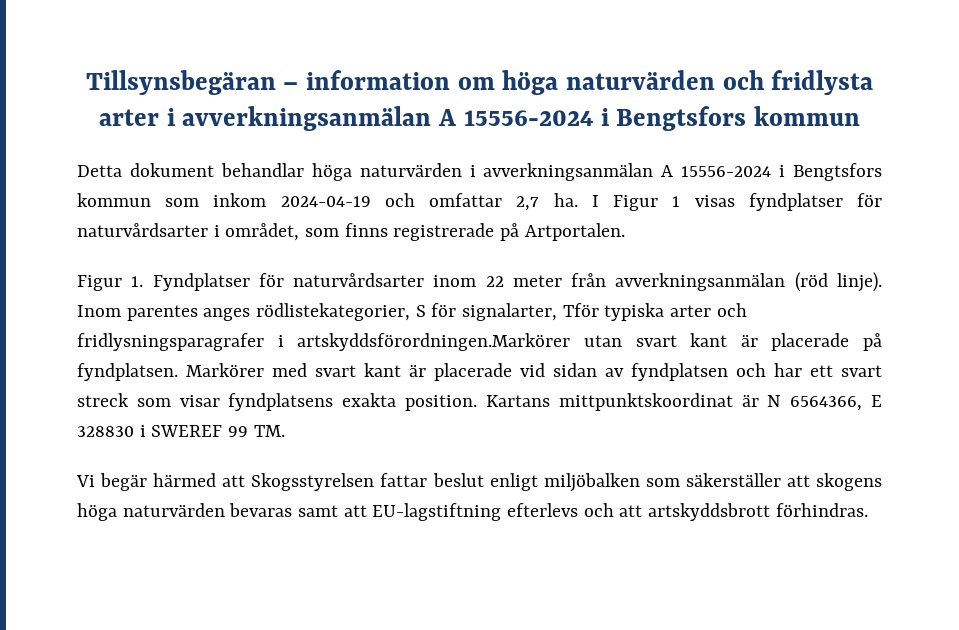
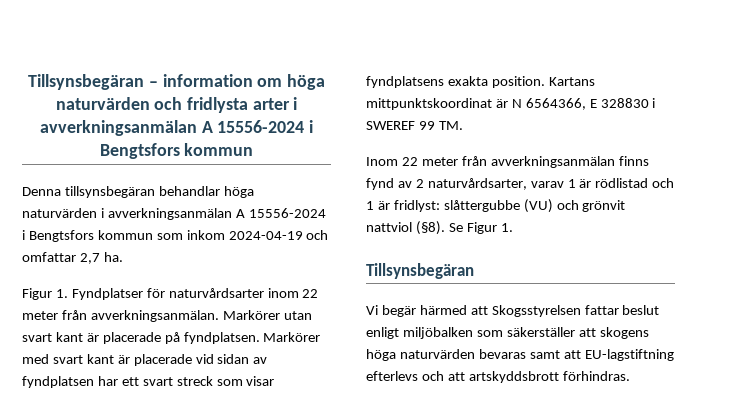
[77,163,214,177] Detta dokument -> [22,186,155,198] Denna tillsynsbegäran
[591,193,883,211] [77,223,625,241] I Figur 1 visas fyndplatser för naturvårdsarter i området, som finns registrerade på Artportalen. -> (123, 257) none
[615,272,882,292] [77,303,747,321] [77,333,571,351] avverkningsanmälan (röd linje). Inom parentes anges rödlistekategorier, S för signalarter, Tför typiska arter och fridlysningsparagrafer i artskyddsförordningen.Markörer -> [90,310,280,322] avverkningsanmälan. Markörer
[736,363,766,377] och -> (94, 382) none
(285, 431) none -> [366,156,649,168] [366,178,675,190] [366,199,626,213] [366,221,513,235] [366,263,474,279] // Inom 22 meter från avverkningsanmälan finns fynd av 2 naturvårdsarter, varav 1 är rödlistad och 1 är fridlyst: slåttergubbe (VU) och grönvit nattviol (§8). Se Figur 1. // Tillsynsbegäran

